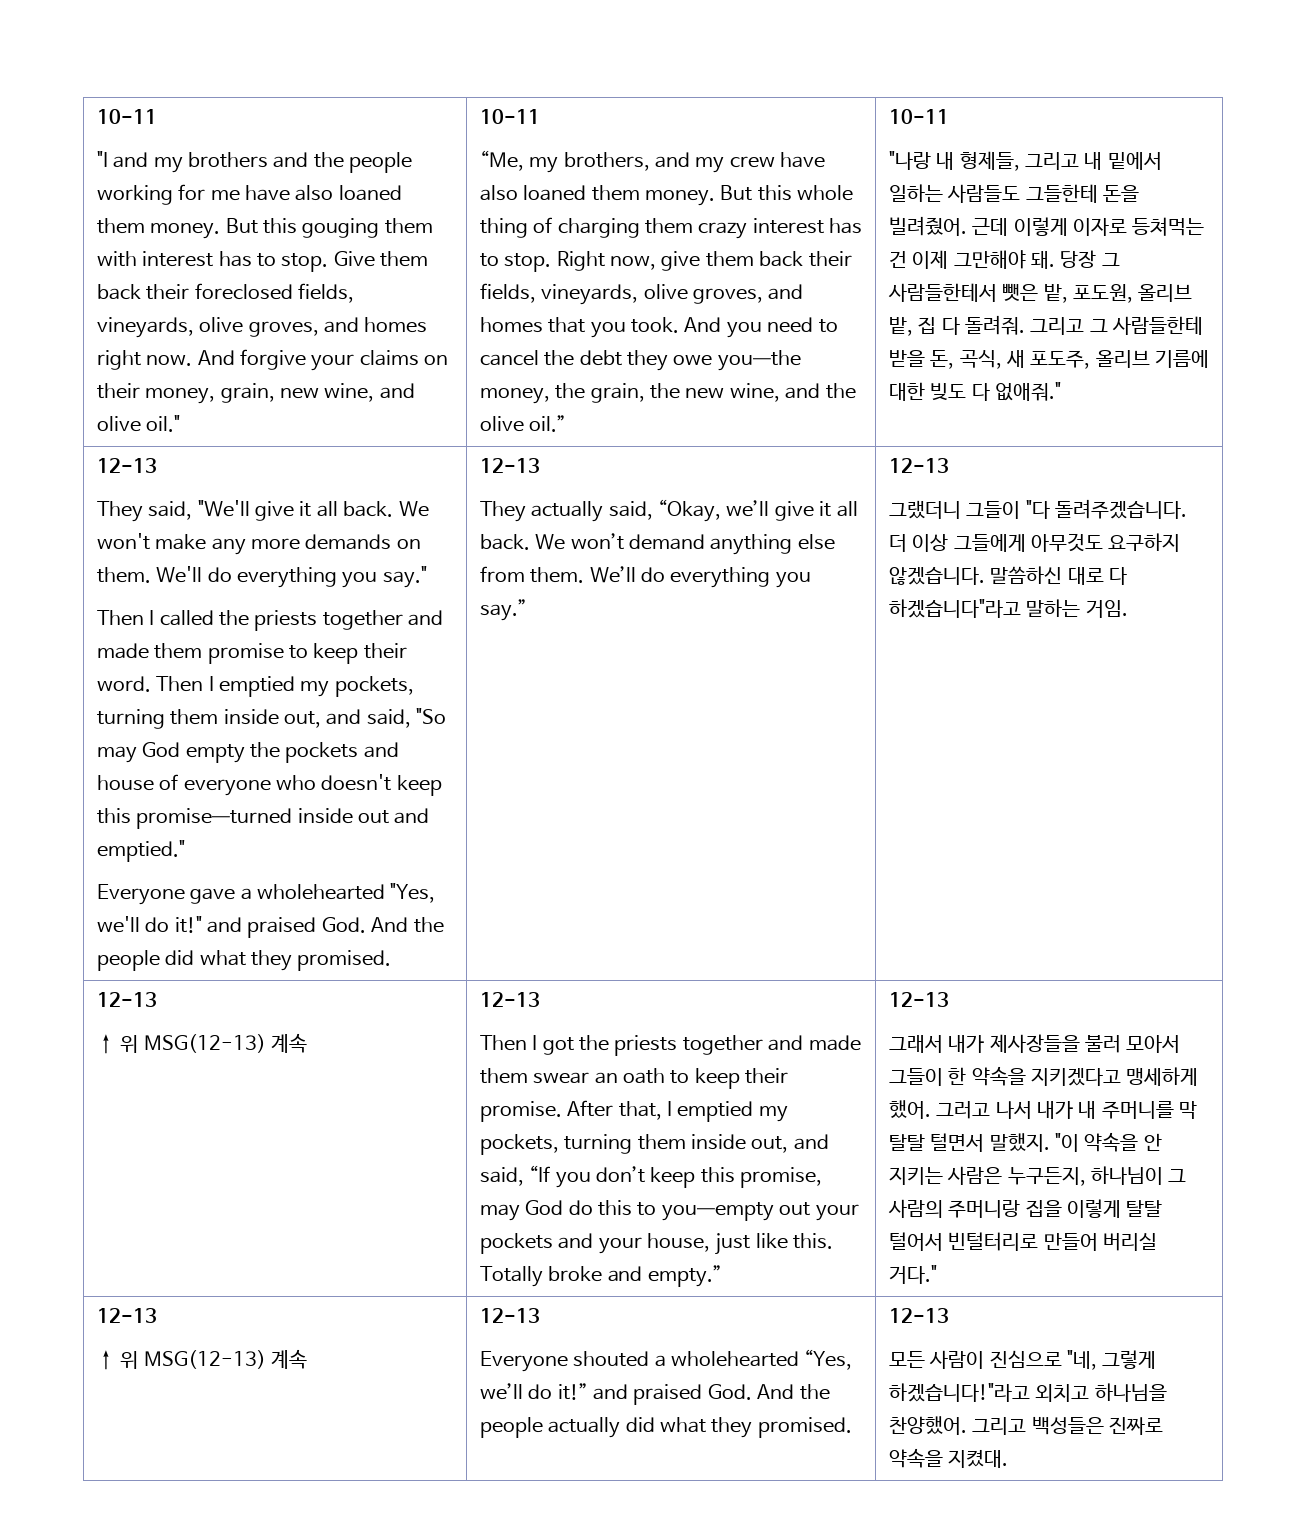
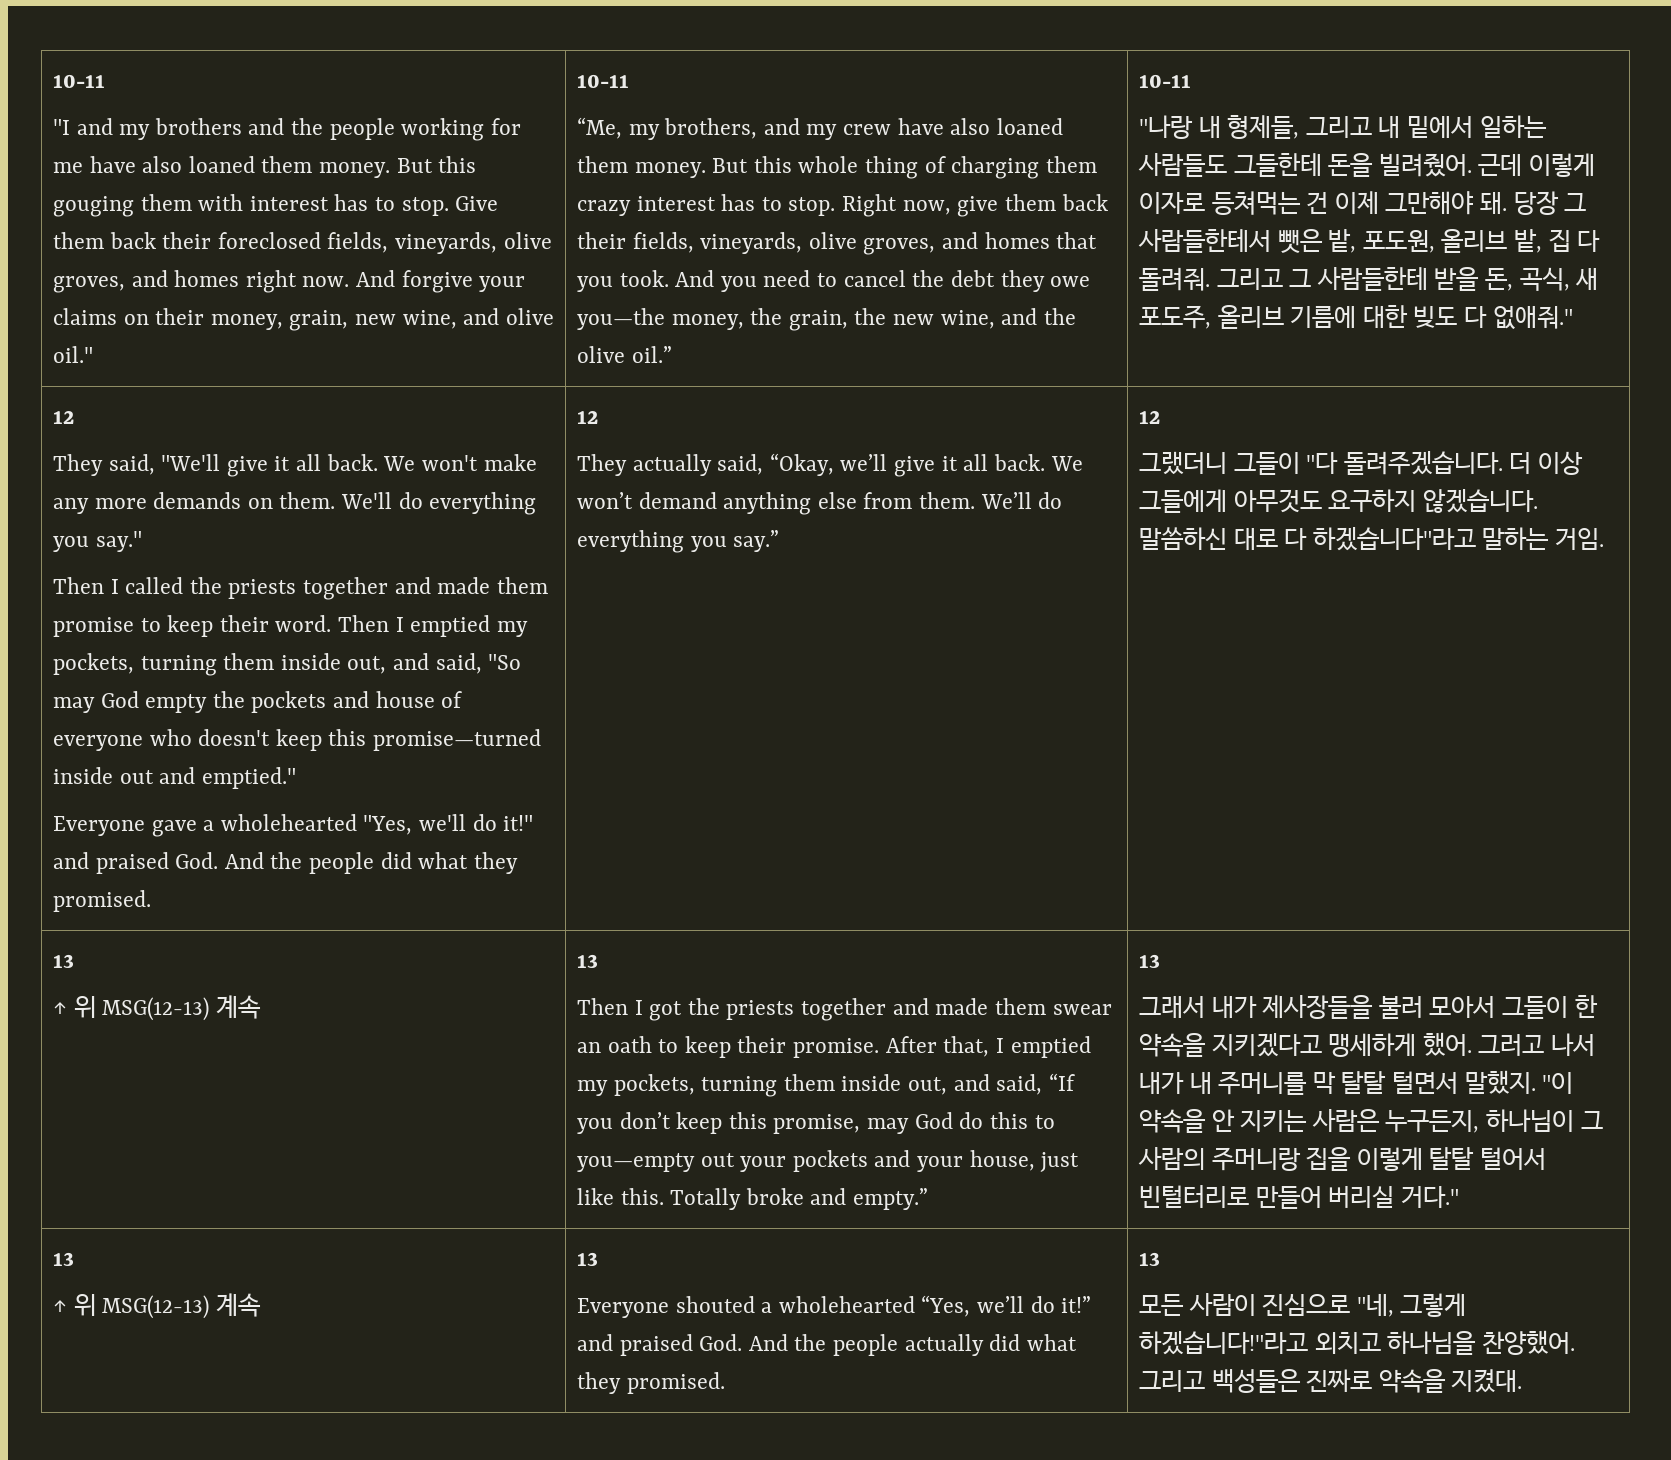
[96,458,157,473] 12-13 -> [52,411,74,424] 12
[479,458,540,473] 12-13 -> [576,411,598,424] 12
[888,458,949,473] 12-13 -> [1138,411,1160,424] 12
[96,992,157,1007] [96,1033,307,1054] [479,992,540,1007] 12-13 // ↑ 위 MSG(12-13) 계속 | 12-13 -> [52,954,74,968] [52,995,261,1021] [576,954,598,968] 13 // ↑ 위 MSG(12-13) 계속 | 13
[888,992,949,1007] 12-13 -> [1138,954,1160,968] 13
[96,1308,157,1323] [96,1349,307,1370] [479,1308,540,1323] 12-13 // ↑ 위 MSG(12-13) 계속 | 12-13 -> [52,1252,74,1266] [52,1293,261,1319] [576,1252,598,1266] 13 // ↑ 위 MSG(12-13) 계속 | 13
[888,1308,949,1323] 12-13 -> [1138,1252,1160,1266] 13

